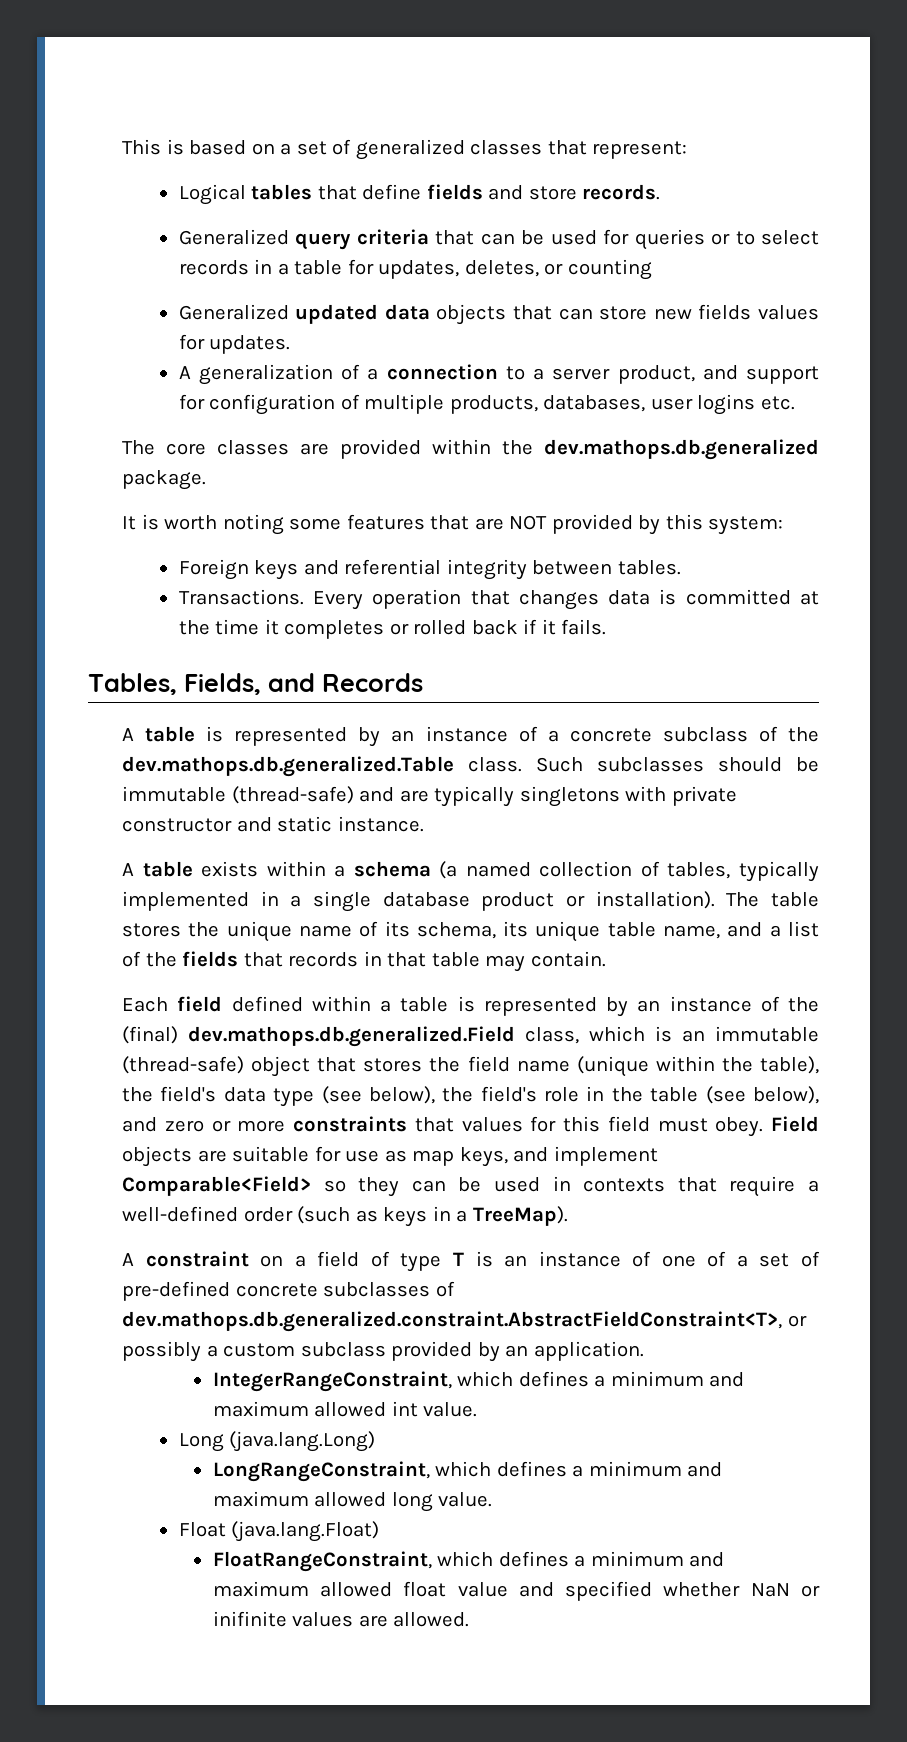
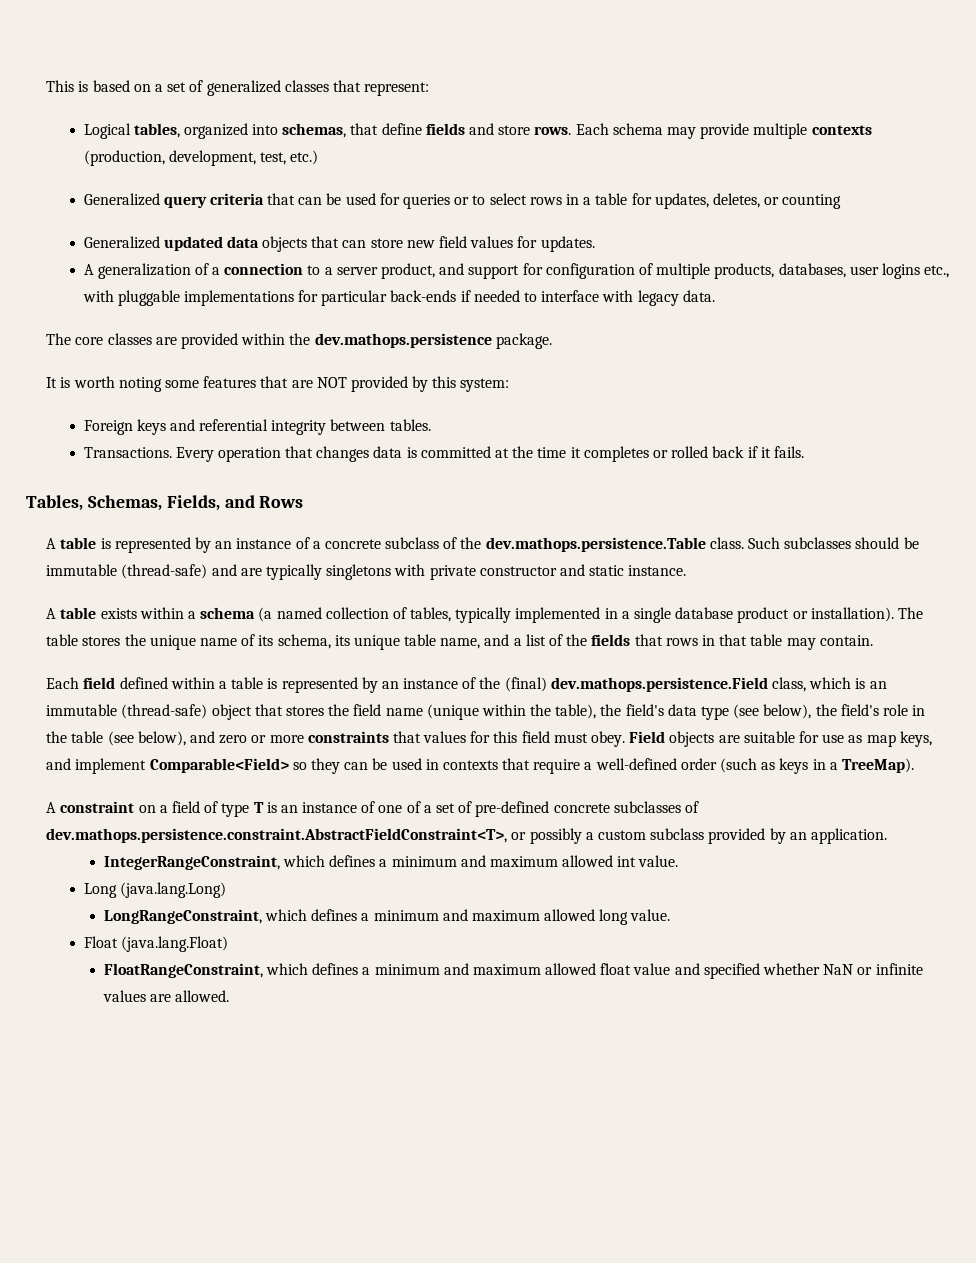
[251,184,313,200] tables -> [133,123,347,139] tables, organized into schemas,
[582,184,661,200] records. -> [534,123,872,139] [83,150,319,166] rows. Each schema may provide multiple contexts (production, development, test, etc.)
[178,260,249,275] records -> [529,197,562,205] rows
[698,304,752,320] fields -> [439,236,468,248] field
[760,396,795,410] etc. -> [924,265,950,278] [82,290,715,306] etc., with pluggable implementations for particular back-ends if needed to interface with legacy data.
[544,439,819,460] dev.mathops.db.generalized -> [314,333,492,348] dev.mathops.persistence
(177, 684) none -> [87,495,162,511] Schemas,
[322,673,423,692] Records -> [259,496,304,508] Rows
[122,756,455,777] dev.mathops.db.generalized.Table -> [485,537,706,552] dev.mathops.persistence.Table
[288,952,359,967] records -> [665,638,698,646] rows
[188,1026,516,1047] dev.mathops.db.generalized.Field -> [550,677,768,692] dev.mathops.persistence.Field
[122,1311,783,1332] dev.mathops.db.generalized.constraint.AbstractFieldConstraint<T>, -> [46,828,508,843] dev.mathops.persistence.constraint.AbstractFieldConstraint<T>,
[212,1611,287,1627] inifinite -> [875,963,923,975] infinite

